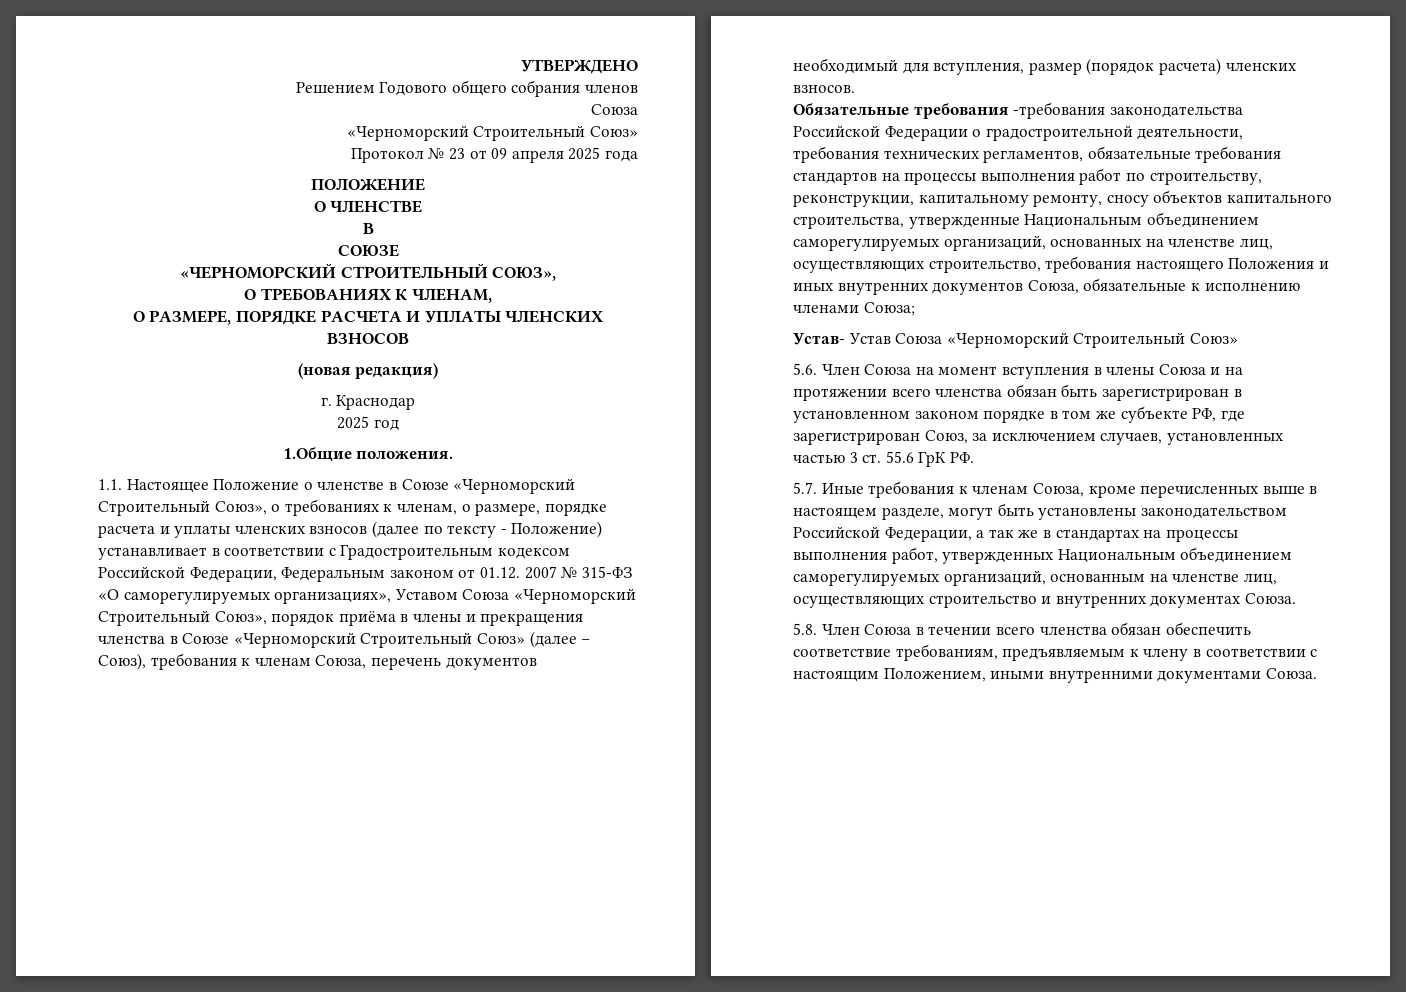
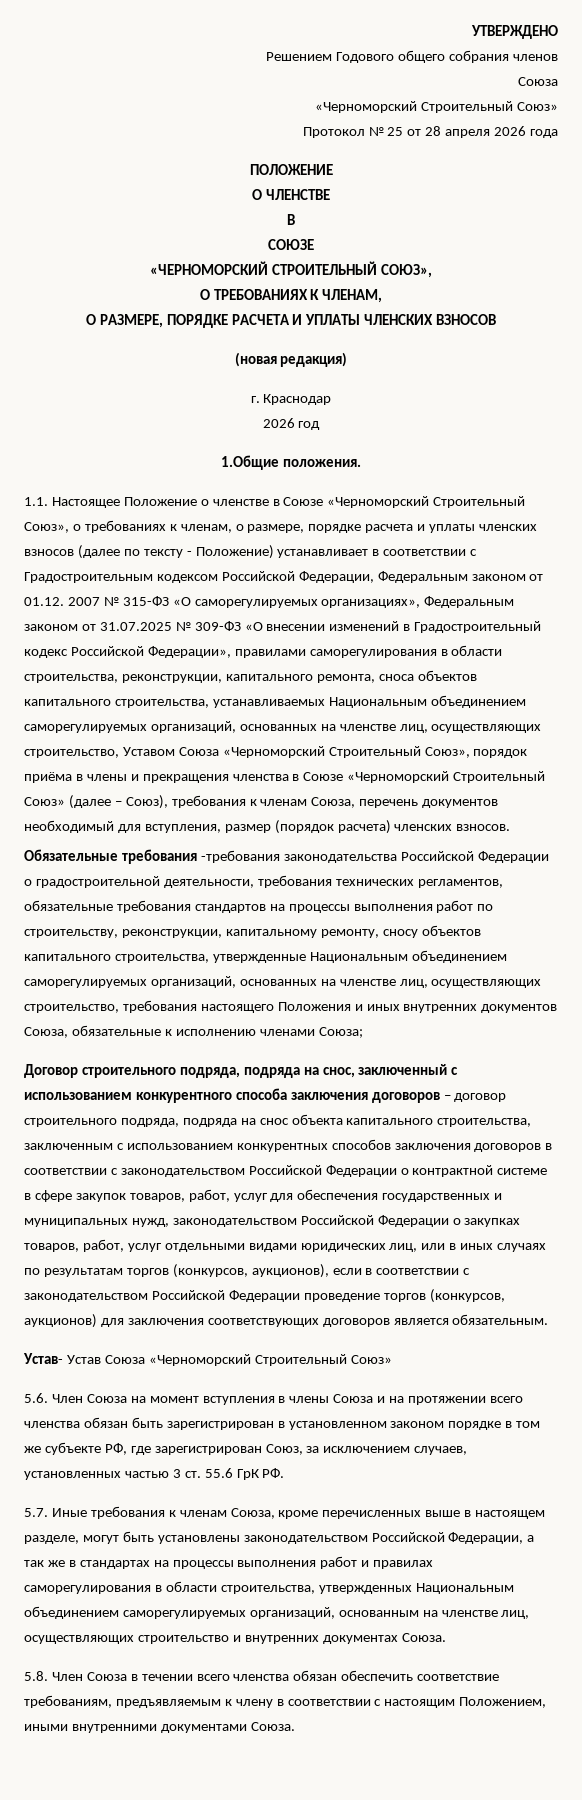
[449,147,601,163] 23 от 09 апреля 2025 -> [387,126,527,138] 25 от 28 апреля 2026
[337,416,370,429] 2025 -> [262,418,295,428] 2026
(392, 597) none -> [424,596,515,608] [24,621,542,633] [24,645,503,658] [24,670,477,683] [24,695,526,708] [24,721,542,733] [24,749,119,758] Федеральным законом от 31.07.2025 № 309-ФЗ «О внесении изменений в Градостроительный кодекс Российской Федерации», правилами саморегулирования в области строительства, реконструкции, капитального ремонта, сноса объектов капитального строительства, устанавливаемых Национальным объединением саморегулируемых организаций, основанных на членстве лиц, осуществляющих строительство,
(915, 309) none -> [24,1064,459,1078] [24,1088,507,1103] [24,1114,532,1127] [24,1139,553,1152] [24,1165,548,1177] [24,1189,503,1202] [24,1215,521,1227] [24,1239,547,1252] [24,1264,471,1278] [24,1289,505,1303] [24,1314,549,1328] // Договор строительного подряда, подряда на снос, заключенный с использованием конкурентного способа заключения договоров – договор строительного подряда, подряда на снос объекта капитального строительства, заключенным с использованием конкурентных способов заключения договоров в соответствии с законодательством Российской Федерации о контрактной системе в сфере закупок товаров, работ, услуг для обеспечения государственных и муниципальных нужд, законодательством Российской Федерации о закупках товаров, работ, услуг отдельными видами юридических лиц, или в иных случаях по результатам торгов (конкурсов, аукционов), если в соответствии с законодательством Российской Федерации проведение торгов (конкурсов, аукционов) для заключения соответствующих договоров является обязательным.
[891,547,938,564] работ, -> [320,1556,434,1569] [24,1581,315,1594] работ и правилах саморегулирования в области строительства,

